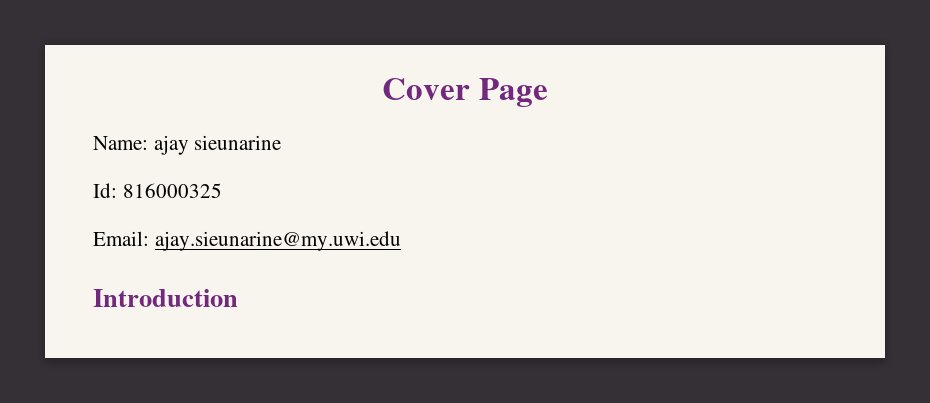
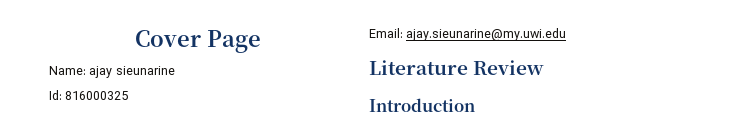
(401, 241) none -> [369,60,545,75] // Literature Review

